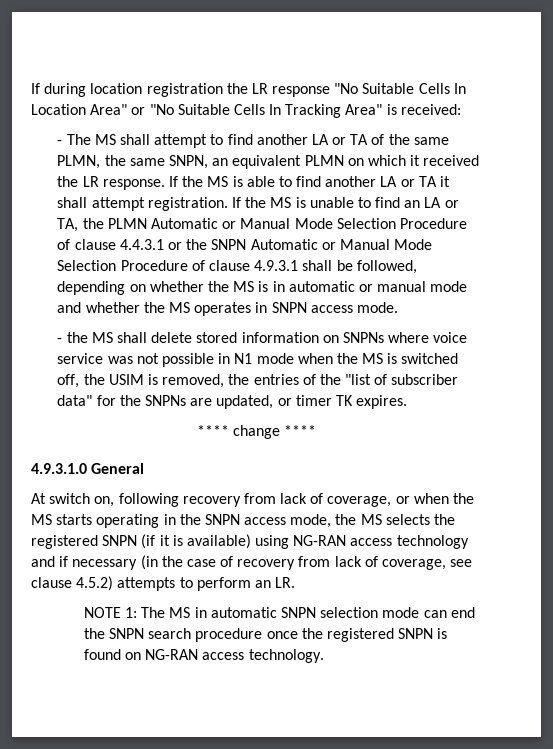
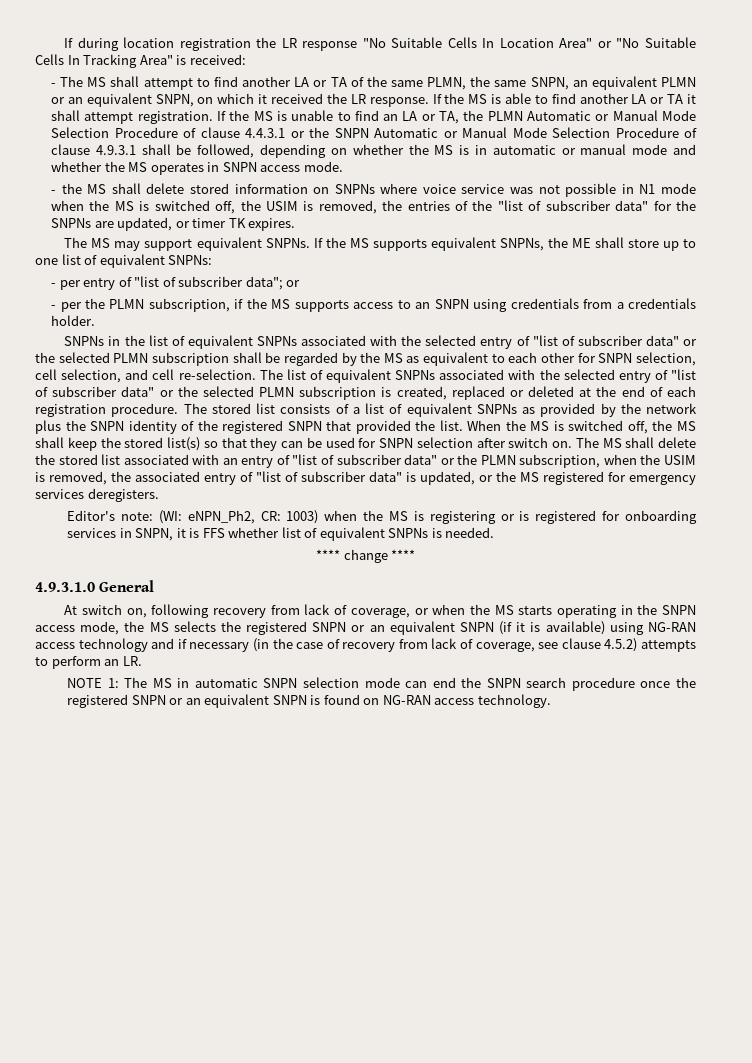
(344, 160) none -> [51,93,194,107] or an equivalent SNPN,
(408, 402) none -> [64,237,697,251] [35,254,213,268] [51,276,301,290] [51,298,696,312] [51,315,96,326] [64,335,697,349] [35,352,696,366] [35,369,696,383] [35,386,696,400] [35,403,697,417] [35,420,696,434] [35,437,696,451] [35,454,696,468] [35,471,696,485] [35,488,159,502] [67,510,697,524] [67,527,495,541] // The MS may support equivalent SNPNs. If the MS supports equivalent SNPNs, the ME shall store up to one list of equivalent SNPNs: // - per entry of "list of subscriber data"; or // - per the PLMN subscription, if the MS supports access to an SNPN using credentials from a credentials holder. // SNPNs in the list of equivalent SNPNs associated with the selected entry of "list of subscriber data" or the selected PLMN subscription shall be regarded by the MS as equivalent to each other for SNPN selection, cell selection, and cell re-selection. The list of equivalent SNPNs associated with the selected entry of "list of subscriber data" or the selected PLMN subscription is created, replaced or deleted at the end of each registration procedure. The stored list consists of a list of equivalent SNPNs as provided by the network plus the SNPN identity of the registered SNPN that provided the list. When the MS is switched off, the MS shall keep the stored list(s) so that they can be used for SNPN selection after switch on. The MS shall delete the stored list associated with an entry of "list of subscriber data" or the PLMN subscription, when the USIM is removed, the associated entry of "list of subscriber data" is updated, or the MS registered for emergency services deregisters. // Editor's note: (WI: eNPN_Ph2, CR: 1003) when the MS is registering or is registered for onboarding services in SNPN, it is FFS whether list of equivalent SNPNs is needed.
(138, 540) none -> [351,621,494,635] or an equivalent SNPN
(434, 633) none -> [169,694,307,708] or an equivalent SNPN

